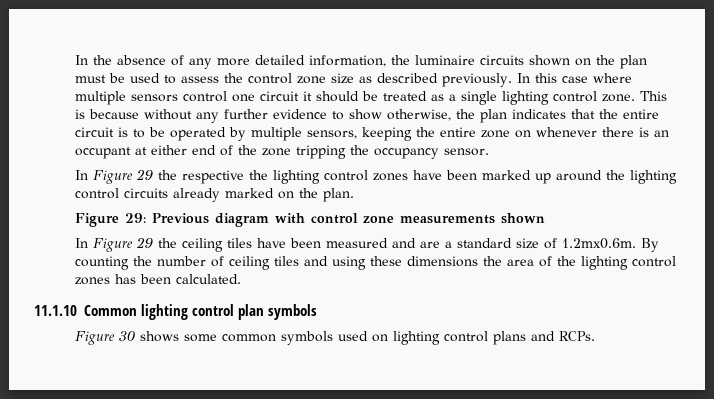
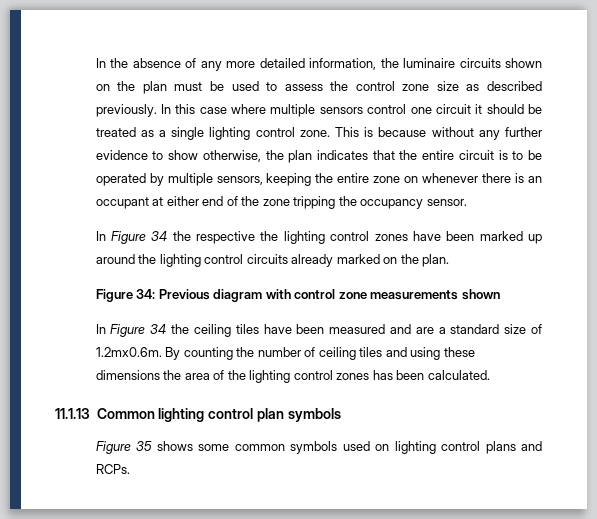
[135,169,153,180] 29 -> [151,231,168,241] 34
[124,213,146,223] 29: -> [136,289,156,299] 34:
[135,237,153,248] 29 -> [150,324,167,334] 34
[34,305,77,316] 11.1.10 -> [55,408,90,419] 11.1.13
[118,331,135,341] 30 -> [136,441,153,451] 35

